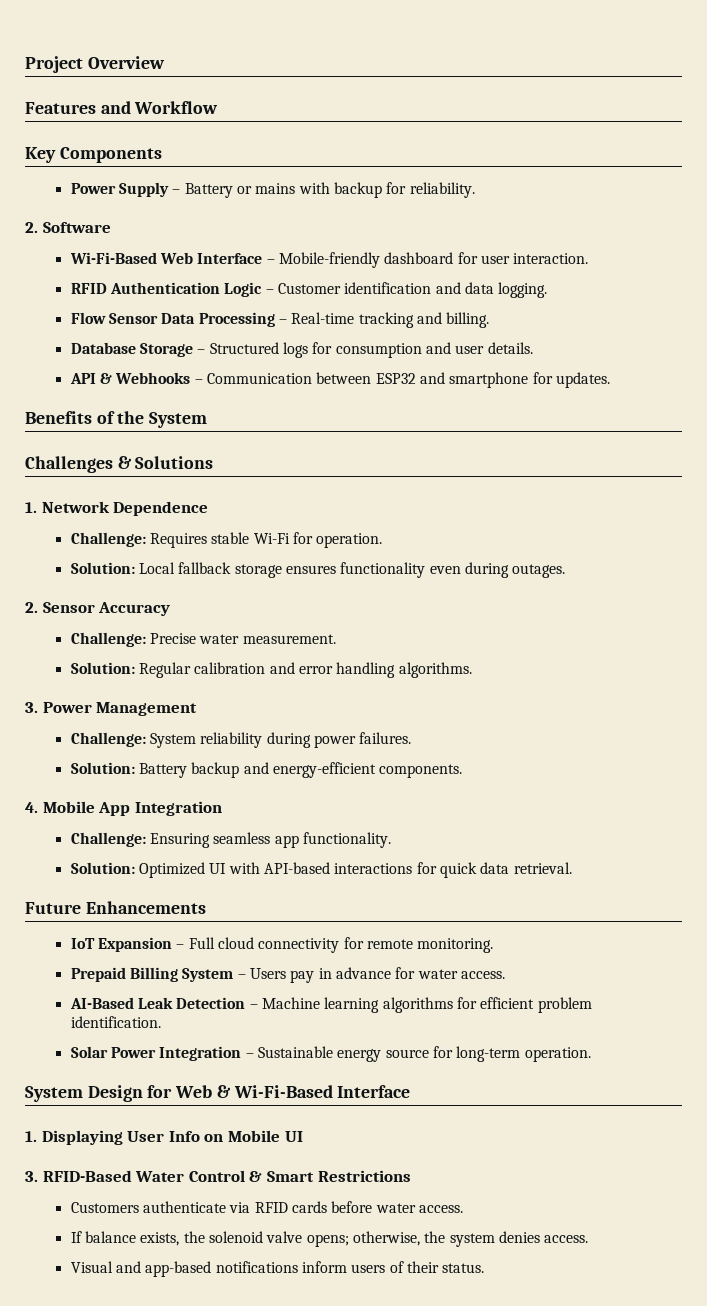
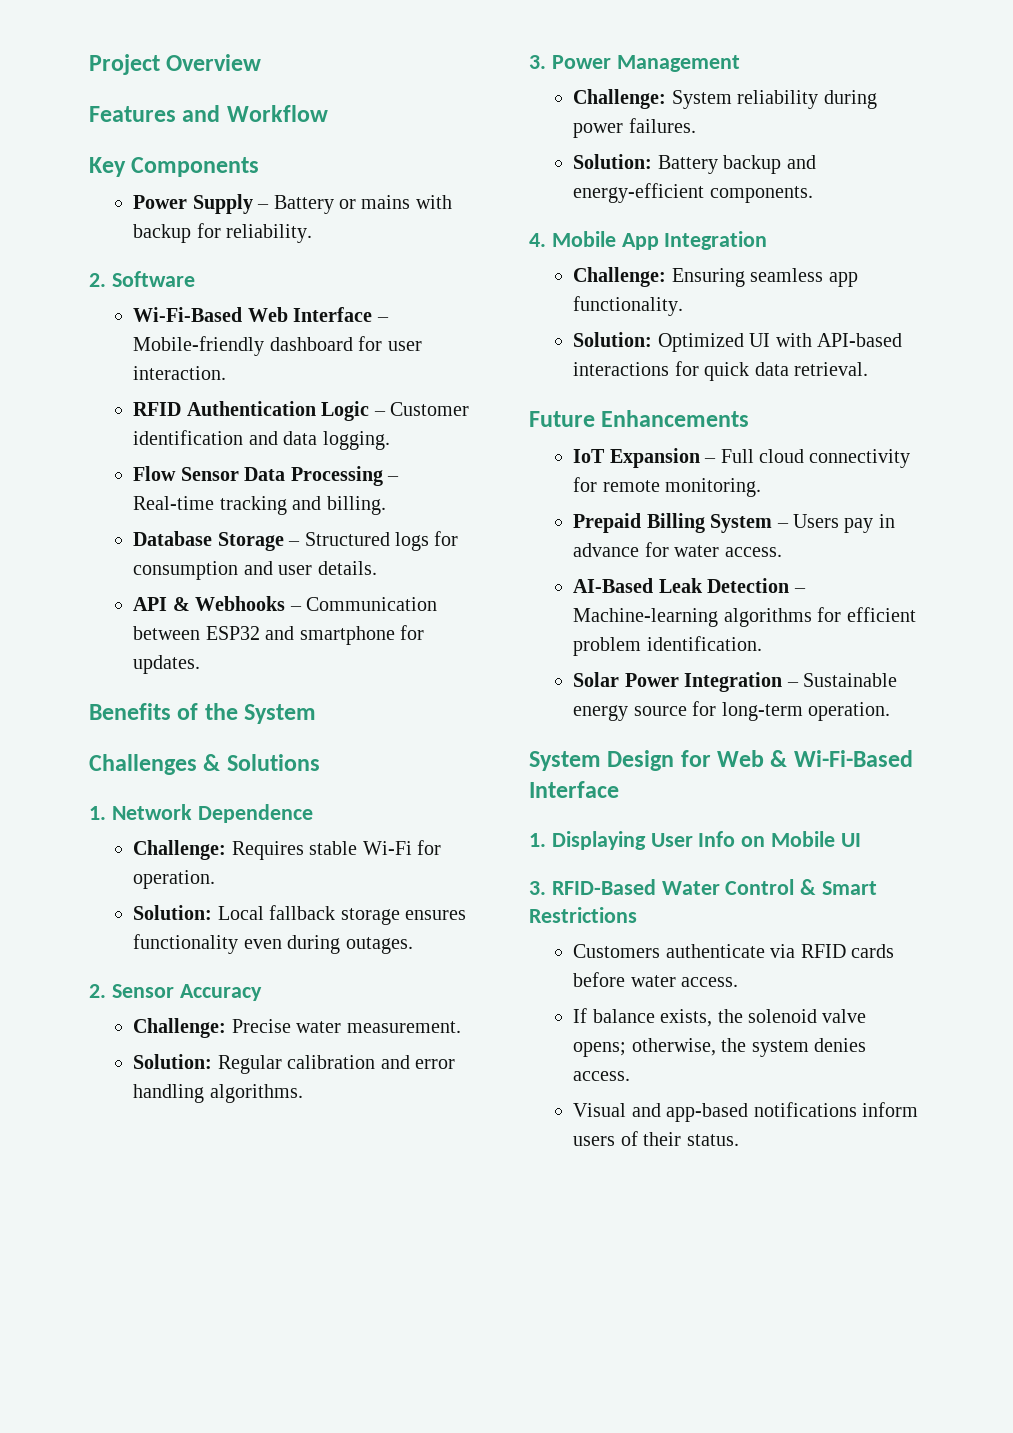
[262,997,380,1013] Machine learning -> [573,608,719,627] Machine-learning

